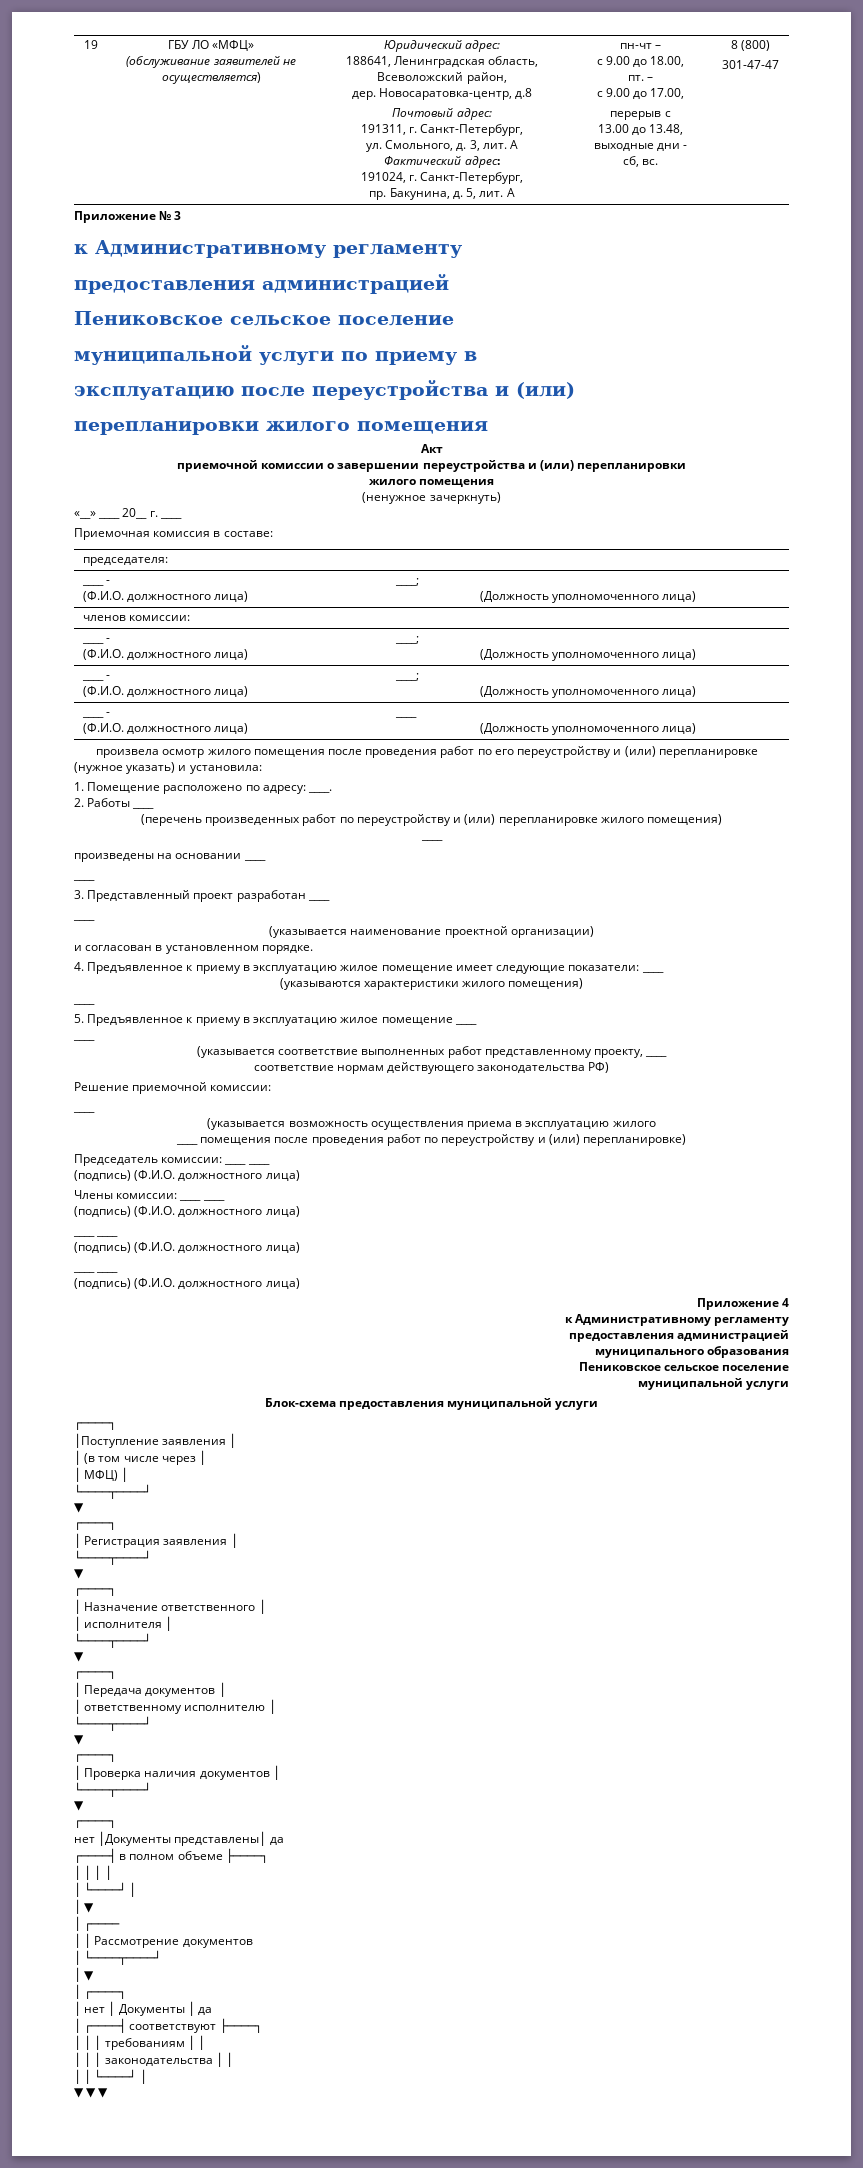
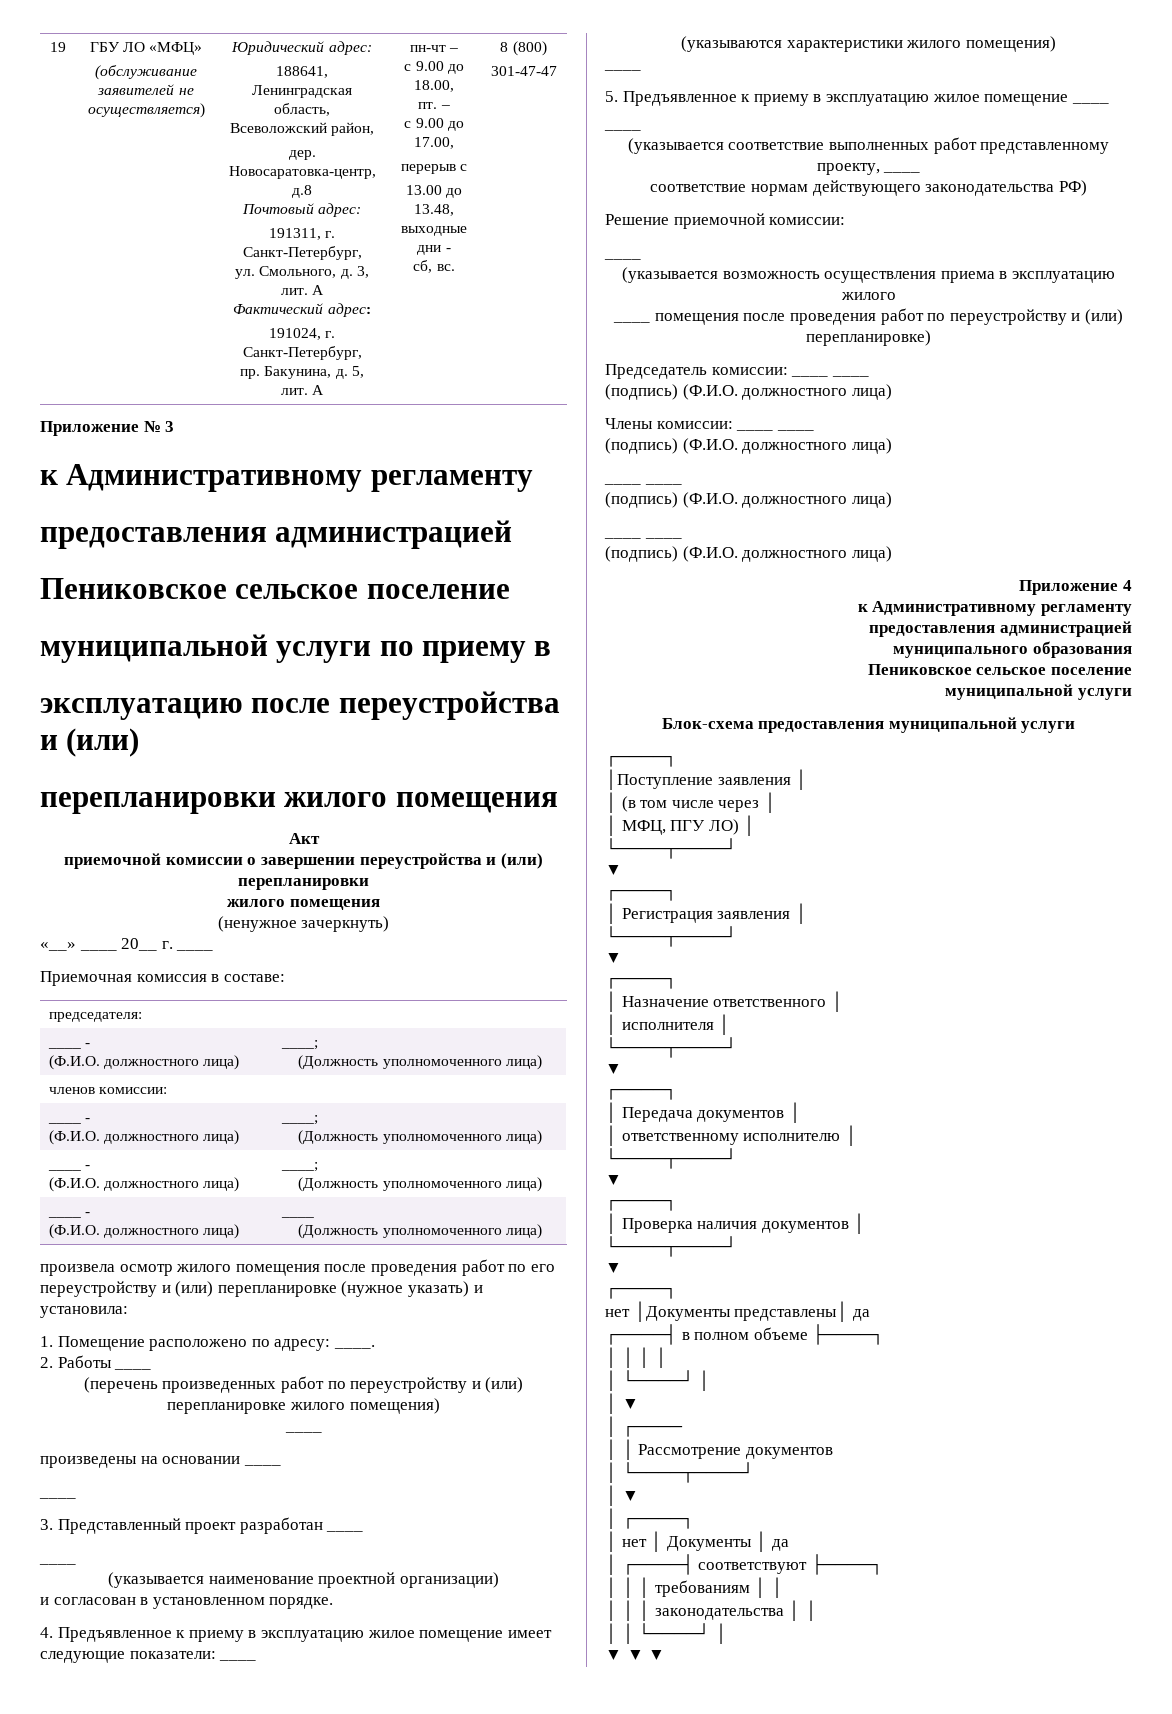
[84,1470,119,1481] МФЦ) -> [621,819,739,835] МФЦ, ПГУ ЛО)

